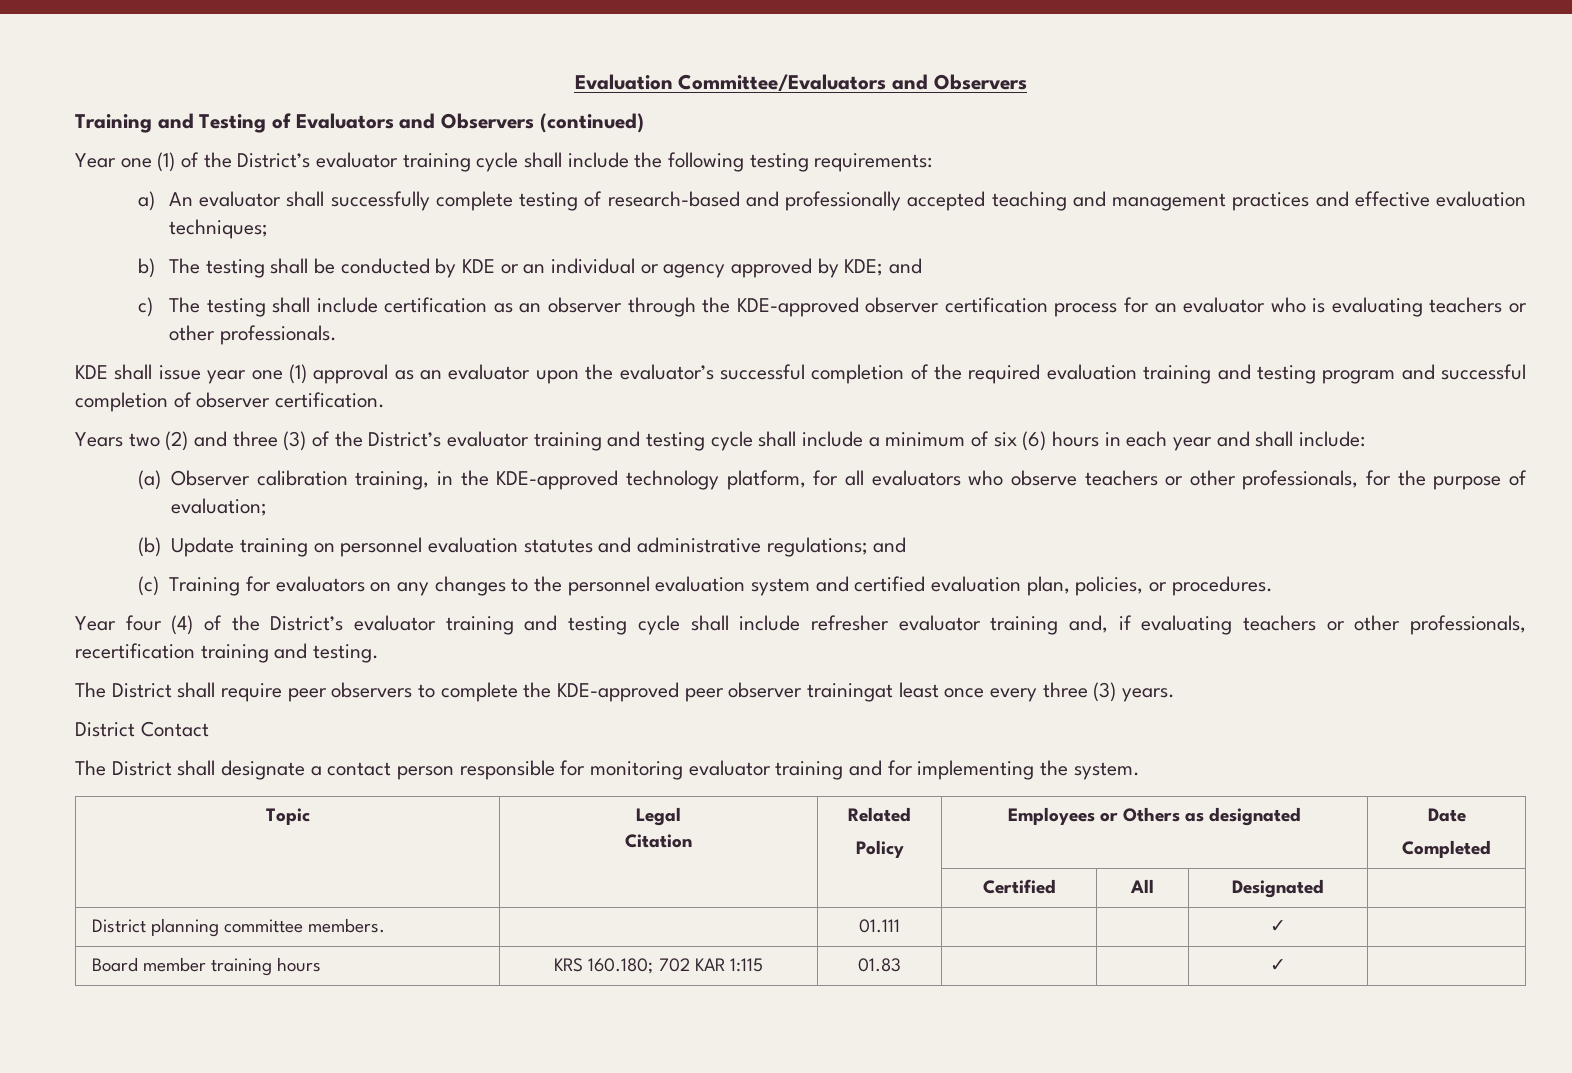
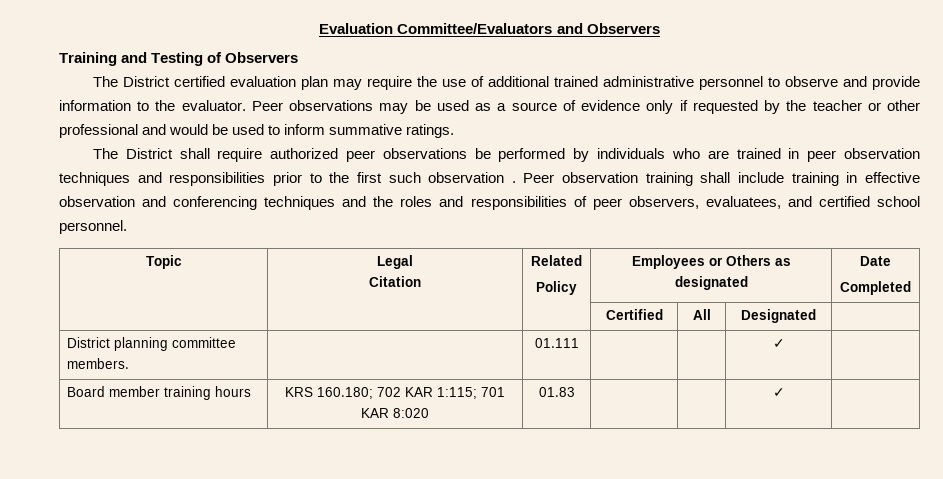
[295,113,644,133] [75,152,933,172] [137,191,1526,211] [168,219,268,239] [137,258,923,278] [137,297,1527,317] [168,325,337,345] [75,364,1526,384] [75,392,386,412] [75,431,1366,451] [137,470,1528,490] [171,498,268,516] [137,537,907,557] [137,576,1273,596] [75,615,1526,635] [75,643,380,663] [75,682,1176,702] [75,721,209,737] [75,760,1140,780] Evaluators and Observers (continued) // Year one (1) of the District’s evaluator training cycle shall include the following testing requirements: // a) An evaluator shall successfully complete testing of research-based and professionally accepted teaching and management practices and effective evaluation techniques; // b) The testing shall be conducted by KDE or an individual or agency approved by KDE; and // c) The testing shall include certification as an observer through the KDE-approved observer certification process for an evaluator who is evaluating teachers or other professionals. // KDE shall issue year one (1) approval as an evaluator upon the evaluator’s successful completion of the required evaluation training and testing program and successful completion of observer certification. // Years two (2) and three (3) of the District’s evaluator training and testing cycle shall include a minimum of six (6) hours in each year and shall include: // (a) Observer calibration training, in the KDE-approved technology platform, for all evaluators who observe teachers or other professionals, for the purpose of evaluation; // (b) Update training on personnel evaluation statutes and administrative regulations; and // (c) Training for evaluators on any changes to the personnel evaluation system and certified evaluation plan, policies, or procedures. // Year four (4) of the District’s evaluator training and testing cycle shall include refresher evaluator training and, if evaluating teachers or other professionals, recertification training and testing. // The District shall require peer observers to complete the KDE-approved peer observer trainingat least once every three (3) years. // District Contact // The District shall designate a contact person responsible for monitoring evaluator training and for implementing the system. -> [225,52,299,63] [92,76,920,90] [59,100,920,114] [59,124,455,138] [92,148,920,162] [59,172,920,186] [59,196,921,210] [59,220,127,234] Observers // The District certified evaluation plan may require the use of additional trained administrative personnel to observe and provide information to the evaluator. Peer observations may be used as a source of evidence only if requested by the teacher or other professional and would be used to inform summative ratings. // The District shall require authorized peer observations be performed by individuals who are trained in peer observation techniques and responsibilities prior to the first such observation . Peer observation training shall include training in effective observation and conferencing techniques and the roles and responsibilities of peer observers, evaluatees, and certified school personnel.
[729,958,763,972] 1:115 -> [437,387,505,399] [361,408,429,418] 1:115; 701 KAR 8:020

